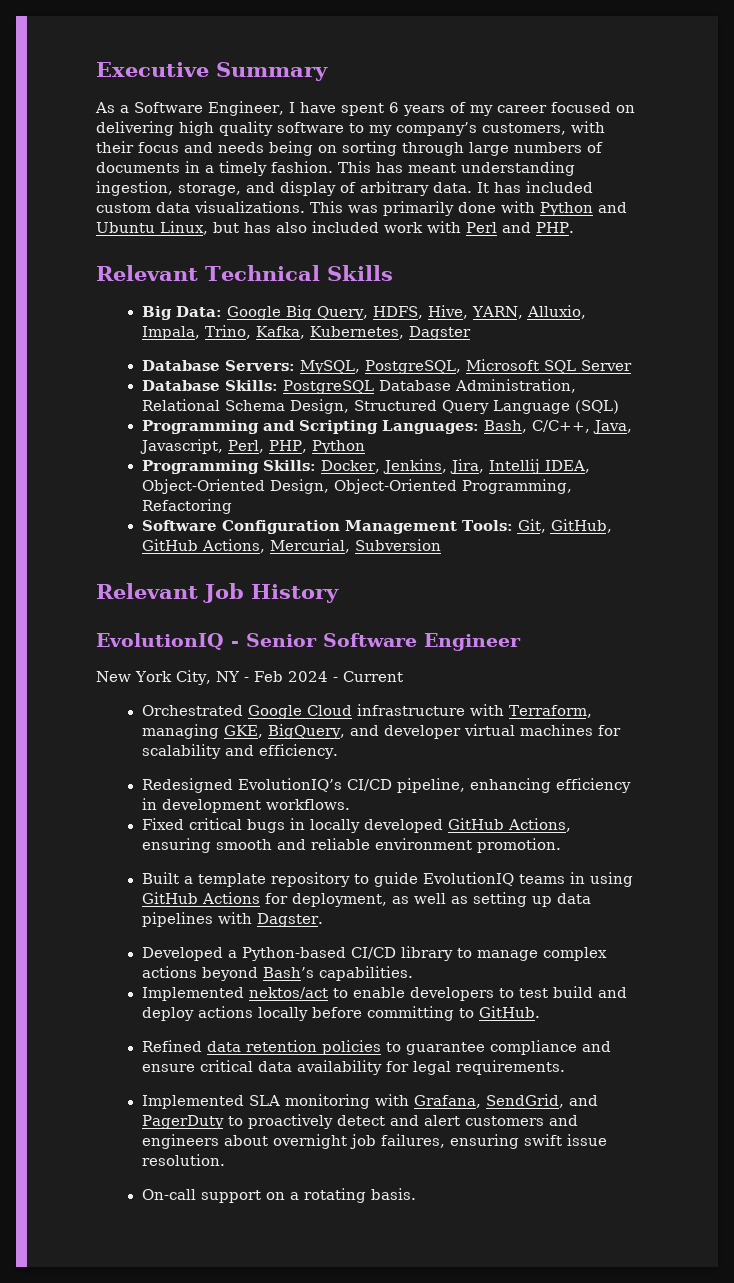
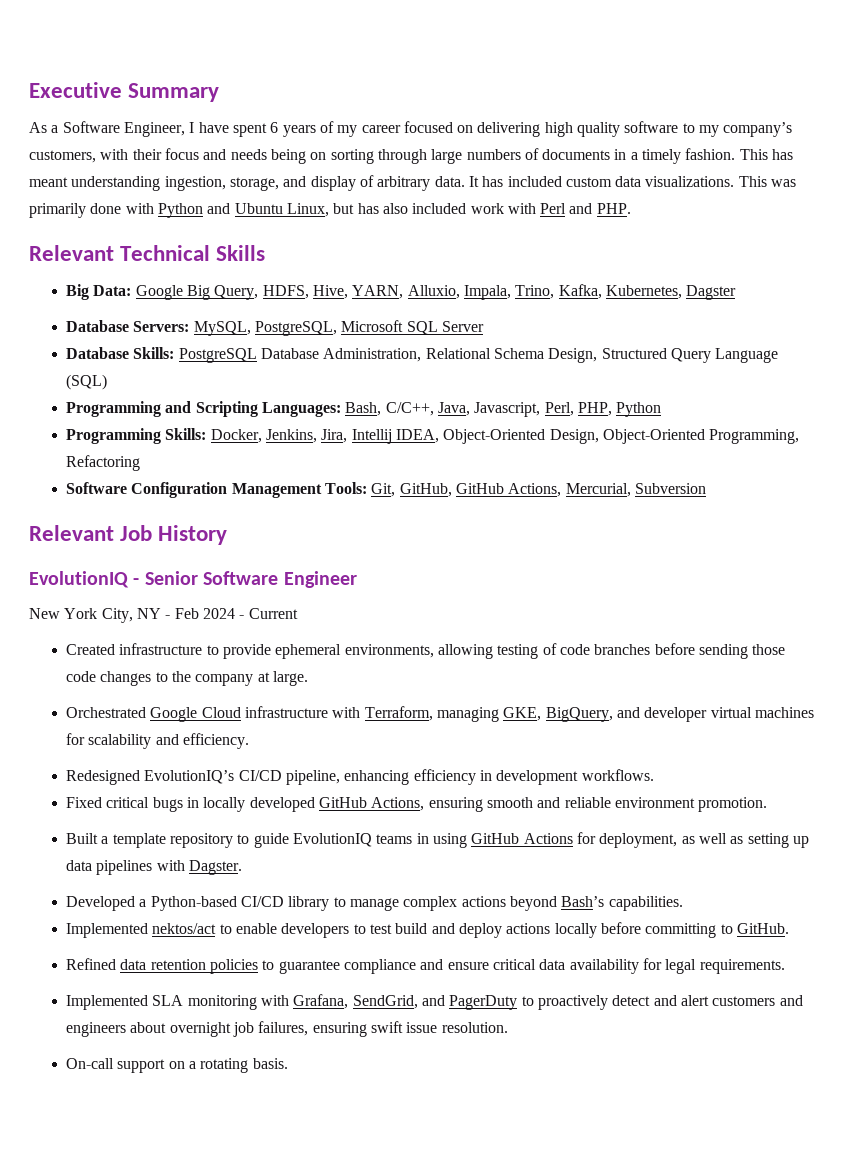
(403, 676) none -> [66,643,786,659] [66,671,308,686] // Created infrastructure to provide ephemeral environments, allowing testing of code branches before sending those code changes to the company at large.

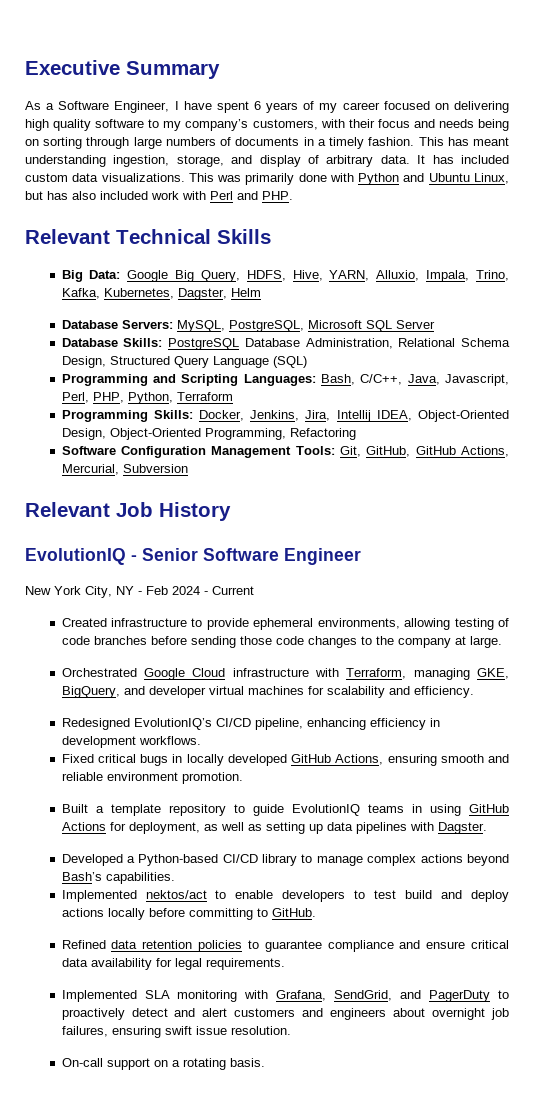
[686,285,737,300] Dagster -> [177,288,261,300] Dagster, Helm
[616,402,662,417] Python -> [127,392,233,404] Python, Terraform

